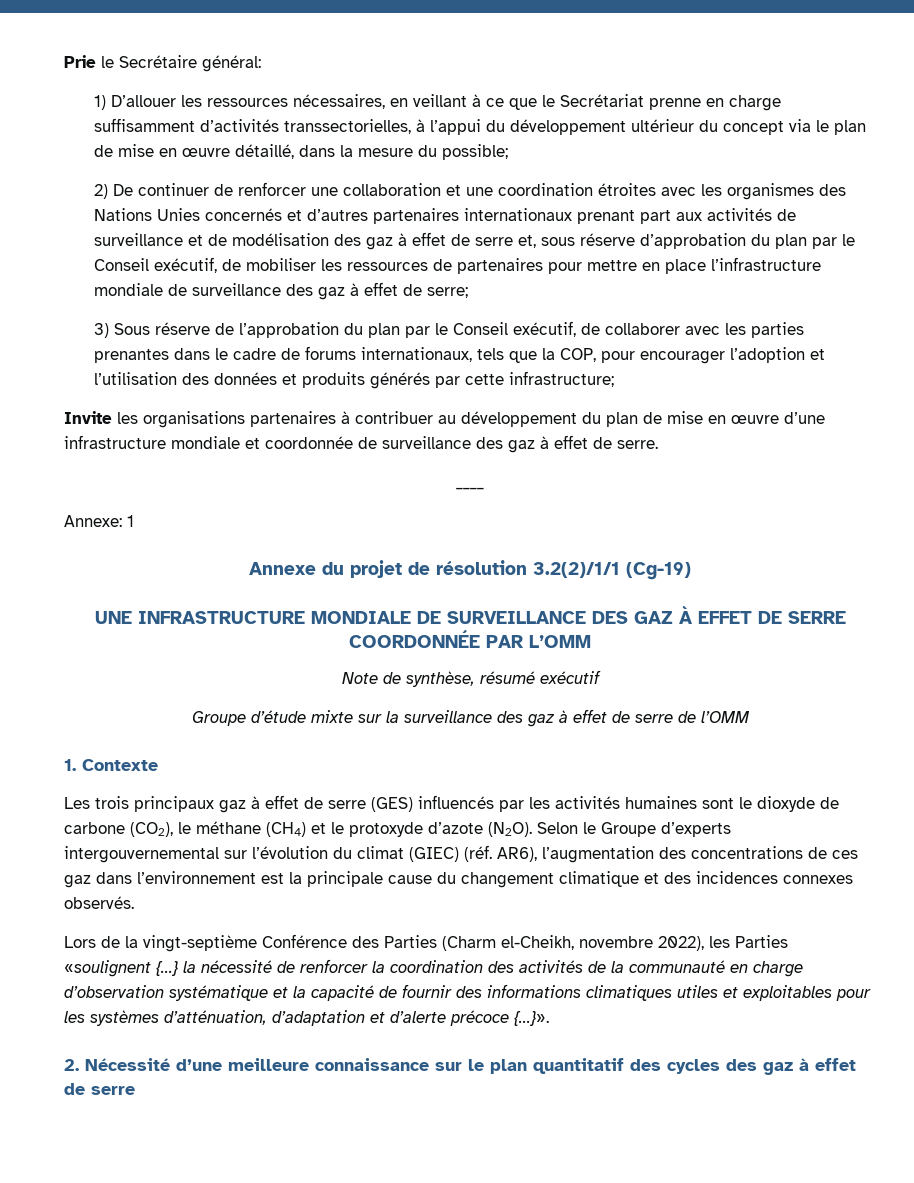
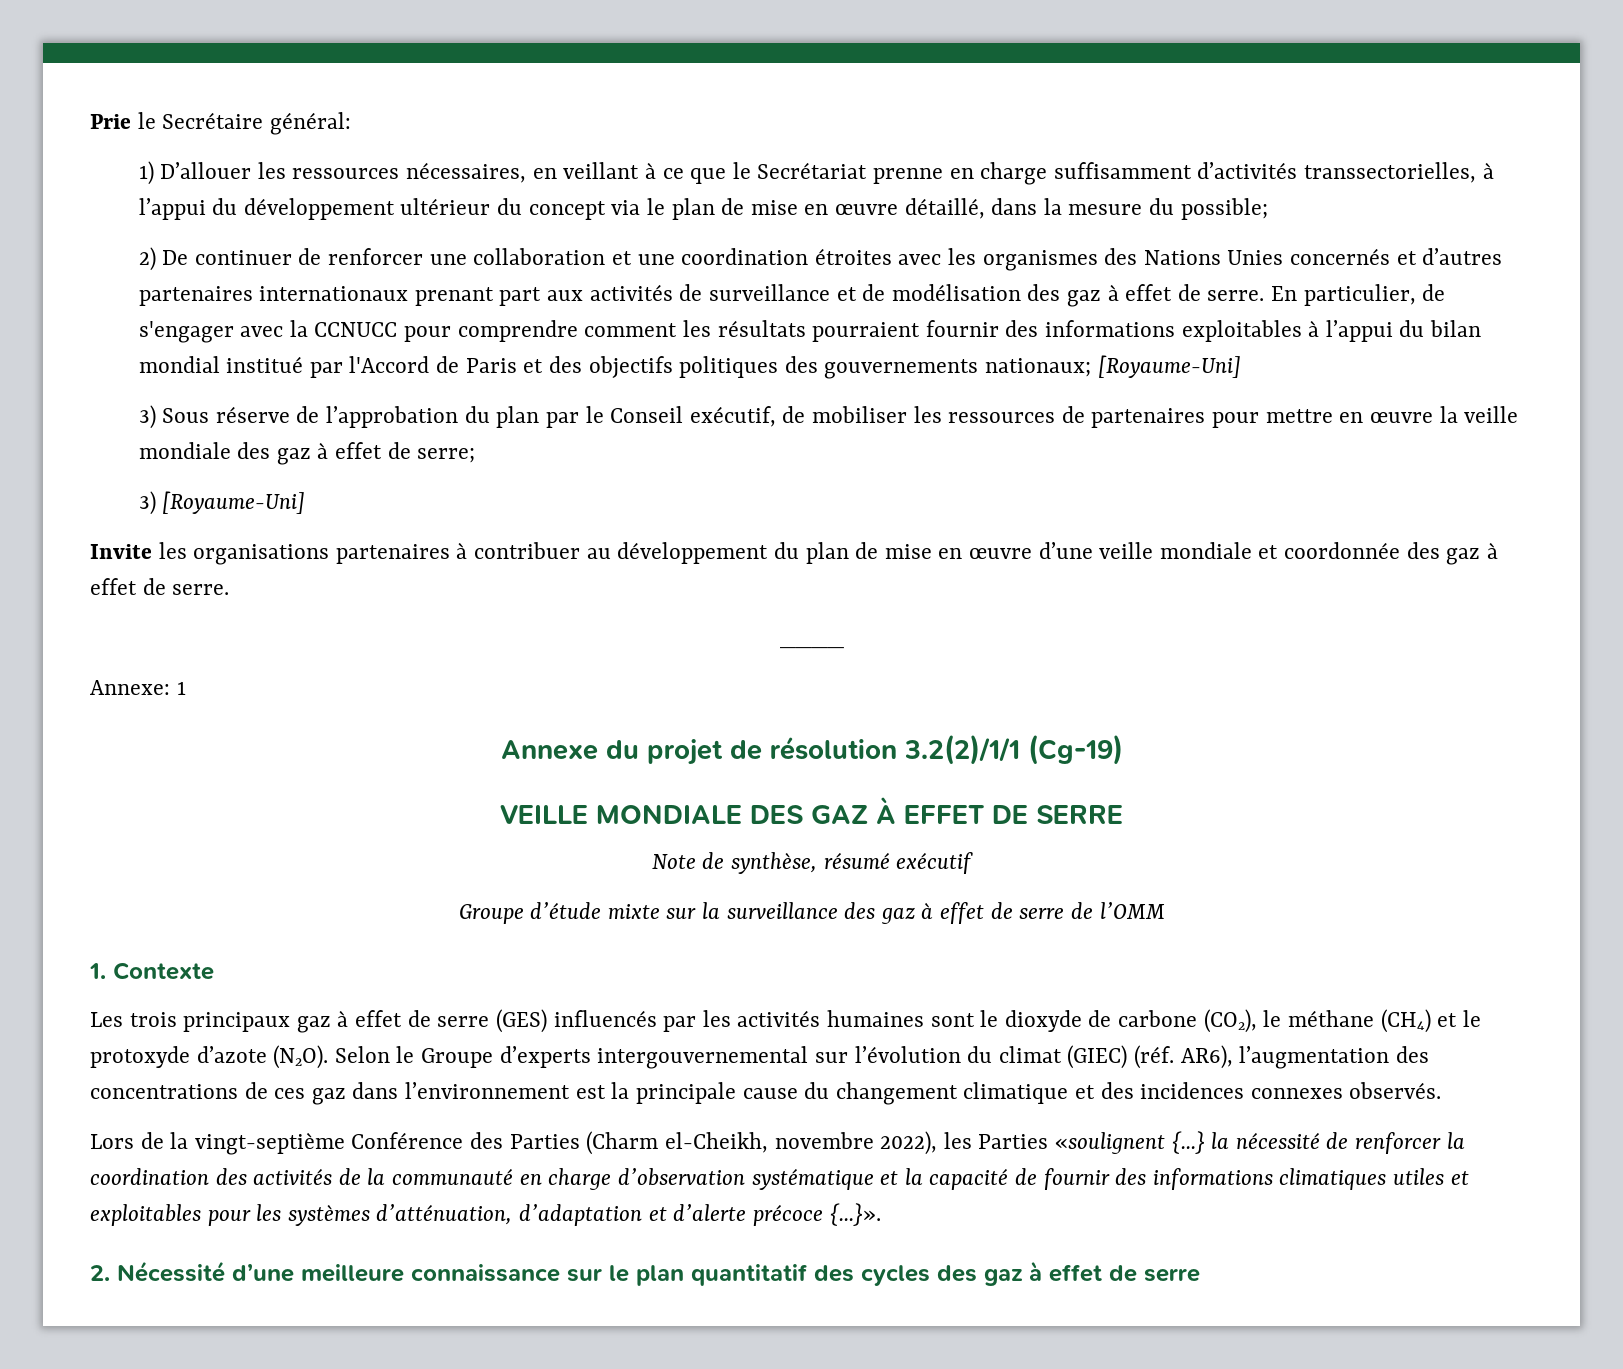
[474,233,746,249] serre et, sous réserve d’approbation -> [1207,284,1446,306] [138,320,1482,343] [138,355,1241,379] [138,405,459,429] serre. En particulier, de s'engager avec la CCNUCC pour comprendre comment les résultats pourraient fournir des informations exploitables à l’appui du bilan mondial institué par l'Accord de Paris et des objectifs politiques des gouvernements nationaux; [Royaume-Uni] // 3) Sous réserve de l’approbation
[664,257,821,274] [93,283,281,296] place l’infrastructure mondiale de surveillance -> [1369,406,1519,423] [138,442,231,459] œuvre la veille mondiale
[113,321,804,338] [93,346,825,364] [93,371,614,389] Sous réserve de l’approbation du plan par le Conseil exécutif, de collaborer avec les parties prenantes dans le cadre de forums internationaux, tels que la COP, pour encourager l’adoption et l’utilisation des données et produits générés par cette infrastructure; -> [162,491,306,514] [Royaume-Uni]
[64,435,166,449] infrastructure -> [1099,542,1154,559] veille
[358,436,471,449] de surveillance -> (1401, 550) none
[94,611,586,624] UNE INFRASTRUCTURE MONDIALE DE SURVEILLANCE -> [500,804,742,824] VEILLE MONDIALE
[349,630,591,648] COORDONNÉE PAR L’OMM -> (1123, 814) none

